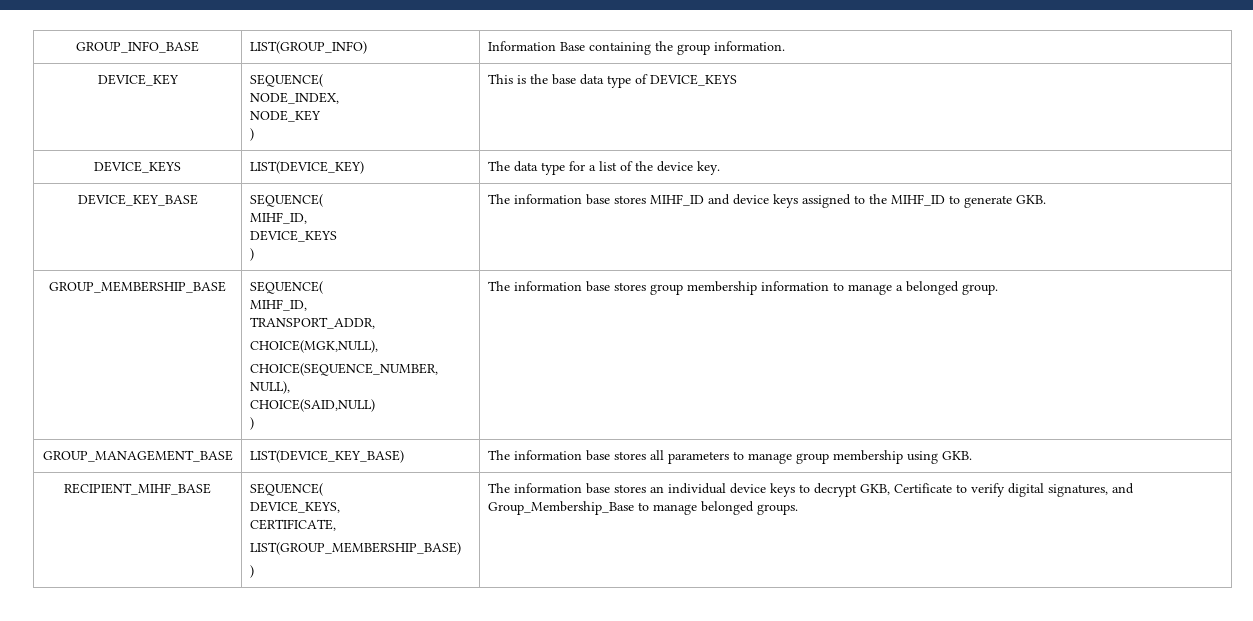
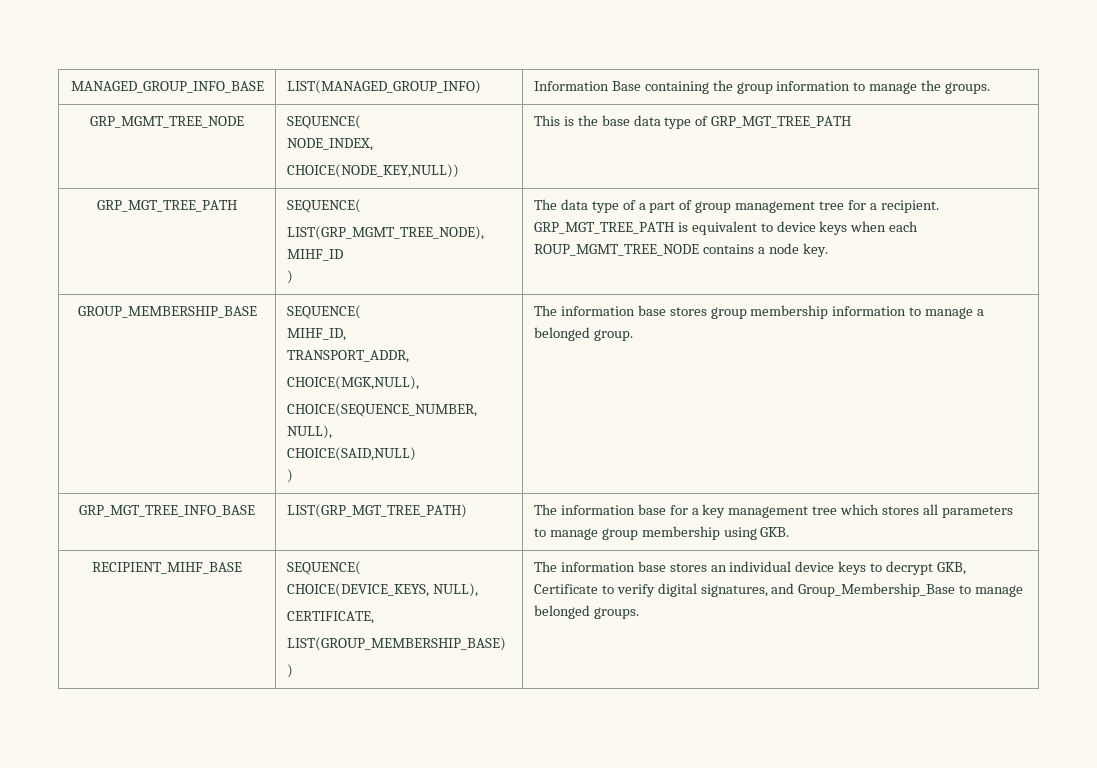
[76,41,199,53] [249,41,367,54] GROUP_INFO_BASE | LIST(GROUP_INFO) -> [70,81,264,93] [286,80,481,94] MANAGED_GROUP_INFO_BASE | LIST(MANAGED_GROUP_INFO)
[713,41,785,51] [97,74,179,86] information. // DEVICE_KEY -> [776,80,991,94] [90,116,244,128] information to manage the groups. // GRP_MGMT_TREE_NODE
[249,110,321,122] [249,128,254,141] NODE_KEY // ) -> [286,164,459,178] CHOICE(NODE_KEY,NULL))
[649,74,737,86] [94,161,181,173] [249,161,364,174] [487,161,720,175] [77,194,198,206] [249,194,323,207] [249,212,307,224] [249,230,337,242] [249,248,254,261] [487,194,1046,208] DEVICE_KEYS // DEVICE_KEYS | LIST(DEVICE_KEY) | The data type for a list of the device key. // DEVICE_KEY_BASE | SEQUENCE( // MIHF_ID, // DEVICE_KEYS // ) | The information base stores MIHF_ID and device keys assigned to the MIHF_ID to generate GKB. -> [711,116,852,128] [97,200,237,212] [286,199,361,213] [286,226,484,240] [286,249,343,261] [286,270,293,284] [533,199,939,213] [533,221,919,235] [533,243,828,257] GRP_MGT_TREE_PATH // GRP_MGT_TREE_PATH | SEQUENCE( // LIST(GRP_MGMT_TREE_NODE), MIHF_ID // ) | The data type of a part of group management tree for a recipient. GRP_MGT_TREE_PATH is equivalent to device keys when each ROUP_MGMT_TREE_NODE contains a node key.
[42,450,233,462] [249,450,404,463] [487,450,610,461] GROUP_MANAGEMENT_BASE | LIST(DEVICE_KEY_BASE) | The information base -> [79,505,255,517] [286,504,467,518] [533,504,880,518] GRP_MGT_TREE_INFO_BASE | LIST(GRP_MGT_TREE_PATH) | The information base for a key management tree which
[249,501,340,513] DEVICE_KEYS, -> [286,583,478,597] CHOICE(DEVICE_KEYS, NULL),

